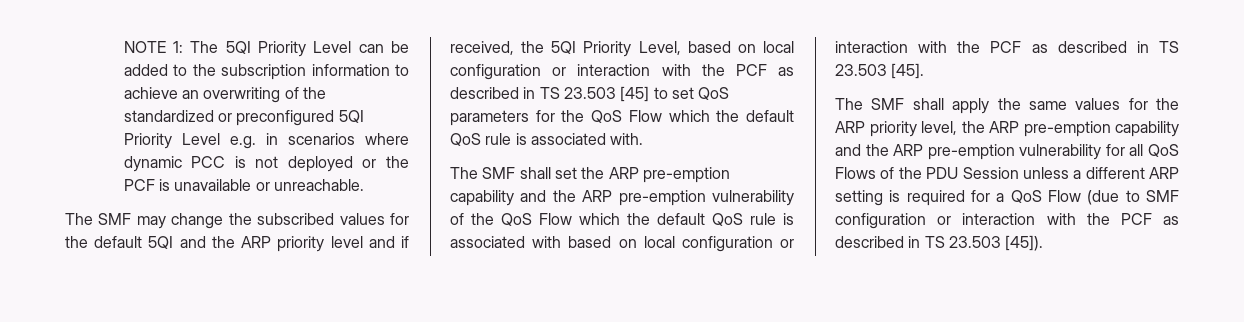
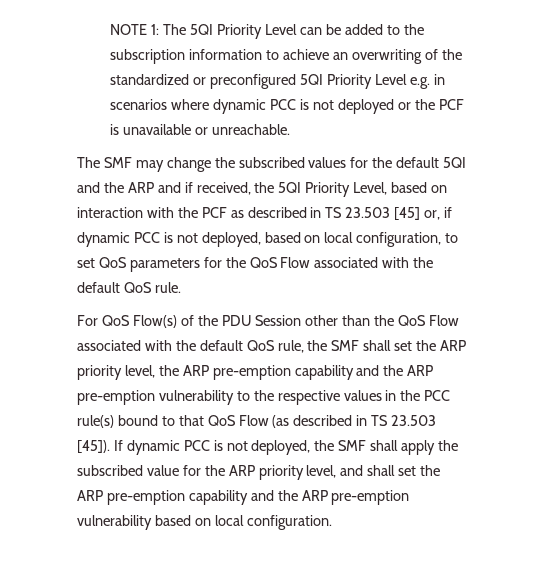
[277,236,363,252] priority level -> (154, 187) none
[763,41,794,53] [450,64,567,80] local configuration or -> (448, 189) none
(650, 94) none -> [424,207,453,220] [77,232,442,247] or, if dynamic PCC is not deployed, based on local configuration,
[668,110,794,122] [450,133,644,146] [450,167,478,179] which the default QoS rule is associated with. // The -> [314,257,434,268] [77,282,181,293] [77,315,460,328] [77,340,328,353] associated with the default QoS rule. // For QoS Flow(s) of the PDU Session other than the QoS Flow associated with the default QoS rule, the
[642,167,730,183] [450,190,794,206] [450,213,794,226] [450,236,794,252] [835,41,1179,53] [835,63,925,79] [835,98,1179,114] [835,121,865,133] pre-emption capability and the ARP pre-emption vulnerability of the QoS Flow which the default QoS rule is associated with based on local configuration or interaction with the PCF as described in TS 23.503 [45]. // The SMF shall apply the same values for the ARP -> (467, 345) none
[1105,144,1179,157] [835,167,1179,179] [835,190,1179,206] [835,213,1179,229] for all QoS Flows of the PDU Session unless a different ARP setting is required for a QoS Flow (due to SMF configuration or interaction with the PCF as -> [236,390,451,405] [77,415,290,428] to the respective values in the PCC rule(s) bound to that QoS Flow (as
(1044, 243) none -> [113,440,459,455] [77,465,441,480] [77,490,410,505] [77,515,332,530] If dynamic PCC is not deployed, the SMF shall apply the subscribed value for the ARP priority level, and shall set the ARP pre-emption capability and the ARP pre-emption vulnerability based on local configuration.

